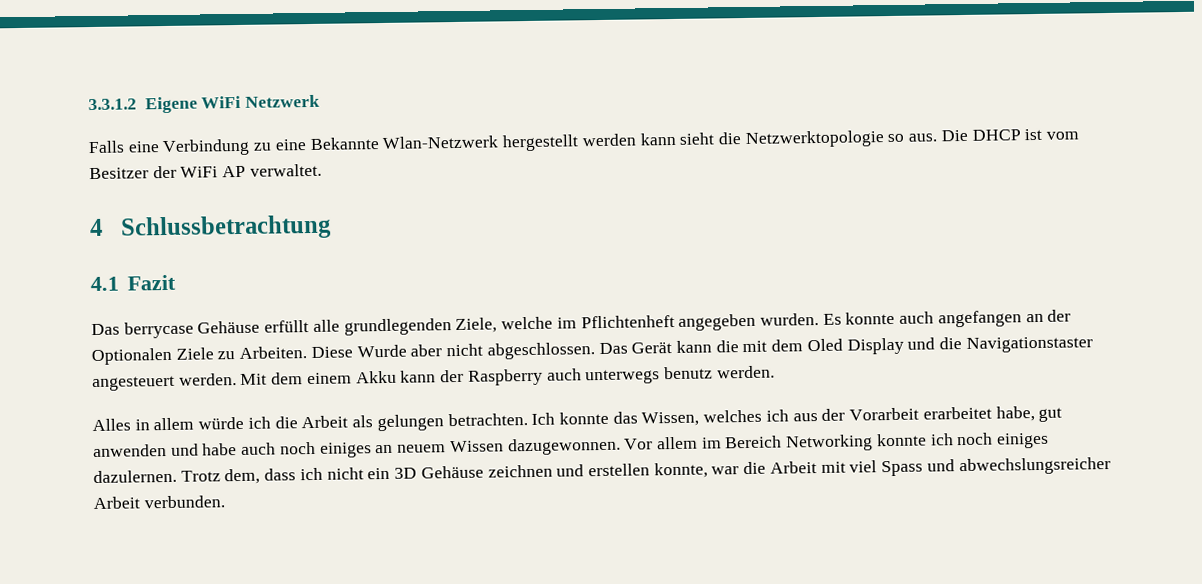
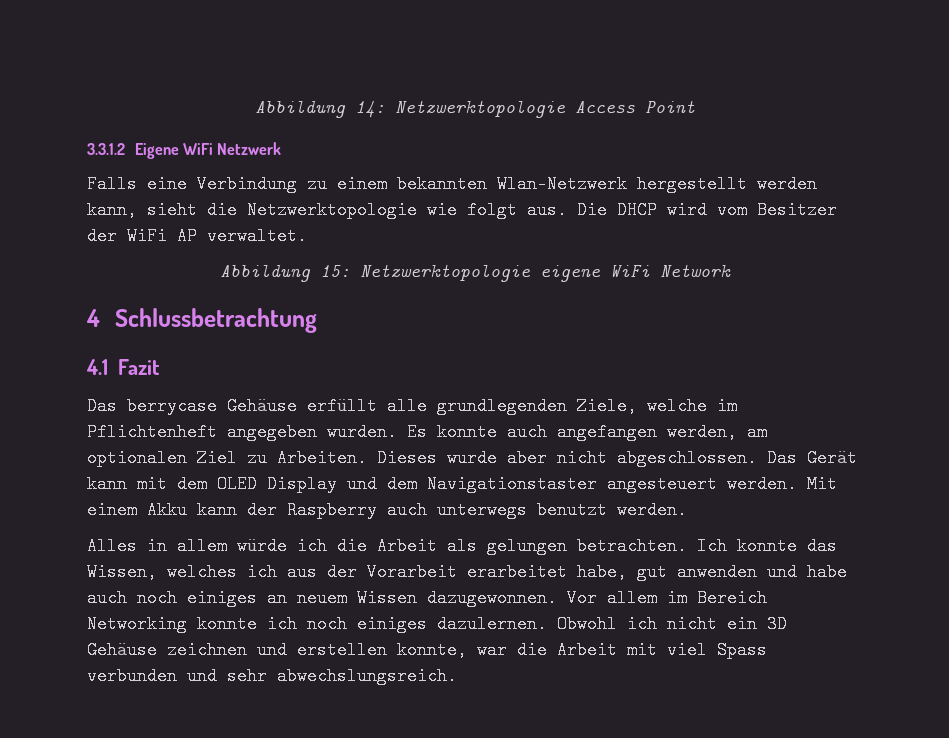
(88, 104) none -> [254,100,695,118] Abbildung 14: Netzwerktopologie Access Point //
[274,137,380,151] eine Bekannte -> [337,175,487,193] einem bekannten
[639,132,676,146] kann -> [87,201,137,219] kann,
[887,133,905,143] so -> [427,201,517,219] wie folgt
[1024,128,1043,141] ist -> [667,201,707,219] wird
(322, 170) none -> [219,264,731,282] // Abbildung 15: Netzwerktopologie eigene WiFi Network
[1025,309,1072,323] [91,344,407,366] an der Optionalen Ziele zu Arbeiten. Diese Wurde -> [667,423,767,441] [87,449,497,467] werden, am optionalen Ziel zu Arbeiten. Dieses wurde
[715,340,739,353] die -> (127, 484) none
[806,338,843,352] Oled -> [217,475,257,493] OLED
[939,337,963,350] die -> [387,475,417,493] dem
[271,372,304,385] dem -> (837, 484) none
[663,366,713,380] benutz -> [537,501,607,519] benutzt
[180,468,297,485] Trotz dem, dass -> [557,615,617,633] Obwohl
[926,456,1111,476] [93,495,225,510] und abwechslungsreicher Arbeit verbunden. -> [87,667,457,685] verbunden und sehr abwechslungsreich.

